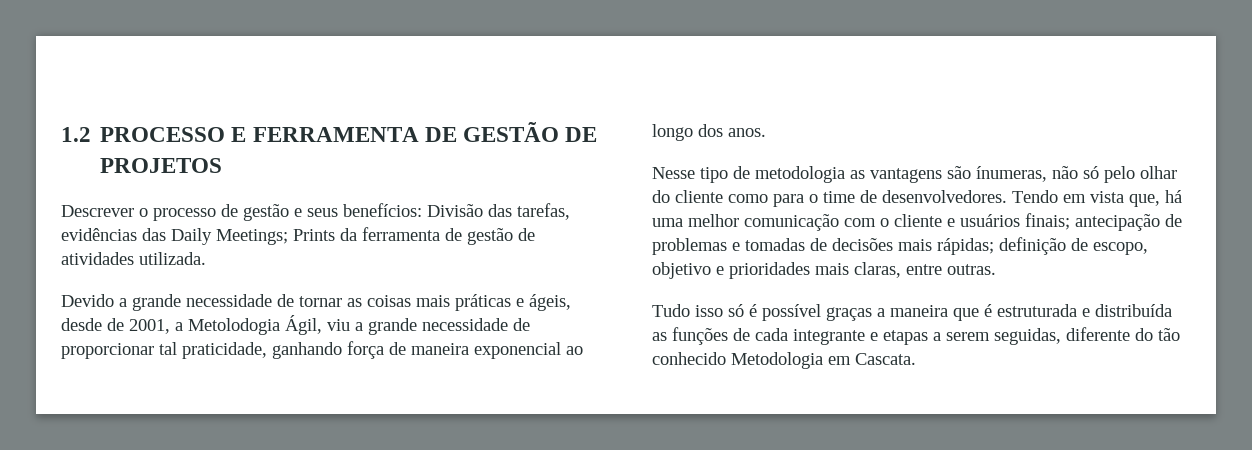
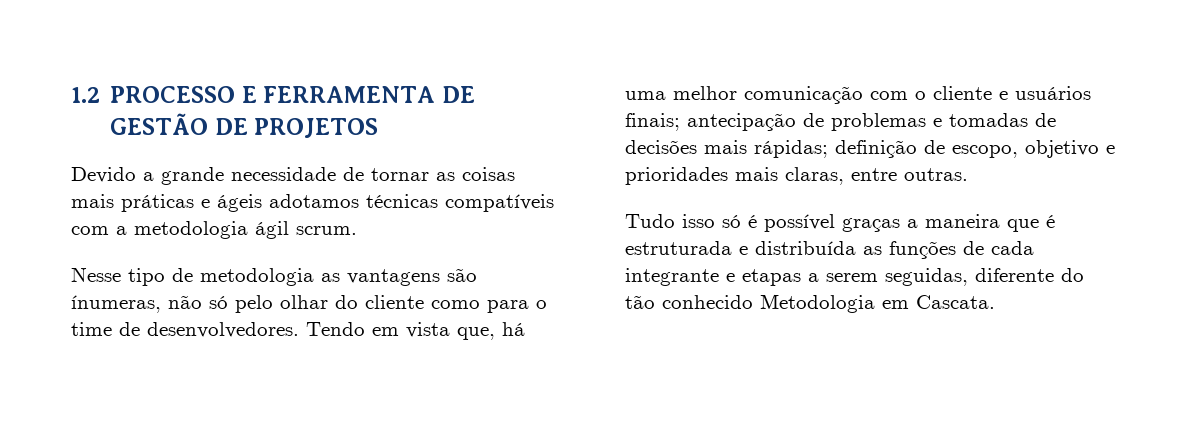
[61,203,570,221] [61,227,535,245] [61,252,206,265] // Descrever o processo de gestão e seus benefícios: Divisão das tarefas, evidências das Daily Meetings; Prints da ferramenta de gestão de atividades utilizada. -> (379, 128) none
[529,294,571,311] [61,315,530,335] [61,341,583,359] [652,124,766,141] ágeis, desde de 2001, a Metolodogia Ágil, viu a grande necessidade de proporcionar tal praticidade, ganhando força de maneira exponencial ao longo dos anos. -> [217,194,554,212] [71,221,357,239] ágeis adotamos técnicas compatíveis com a metodologia ágil scrum.

